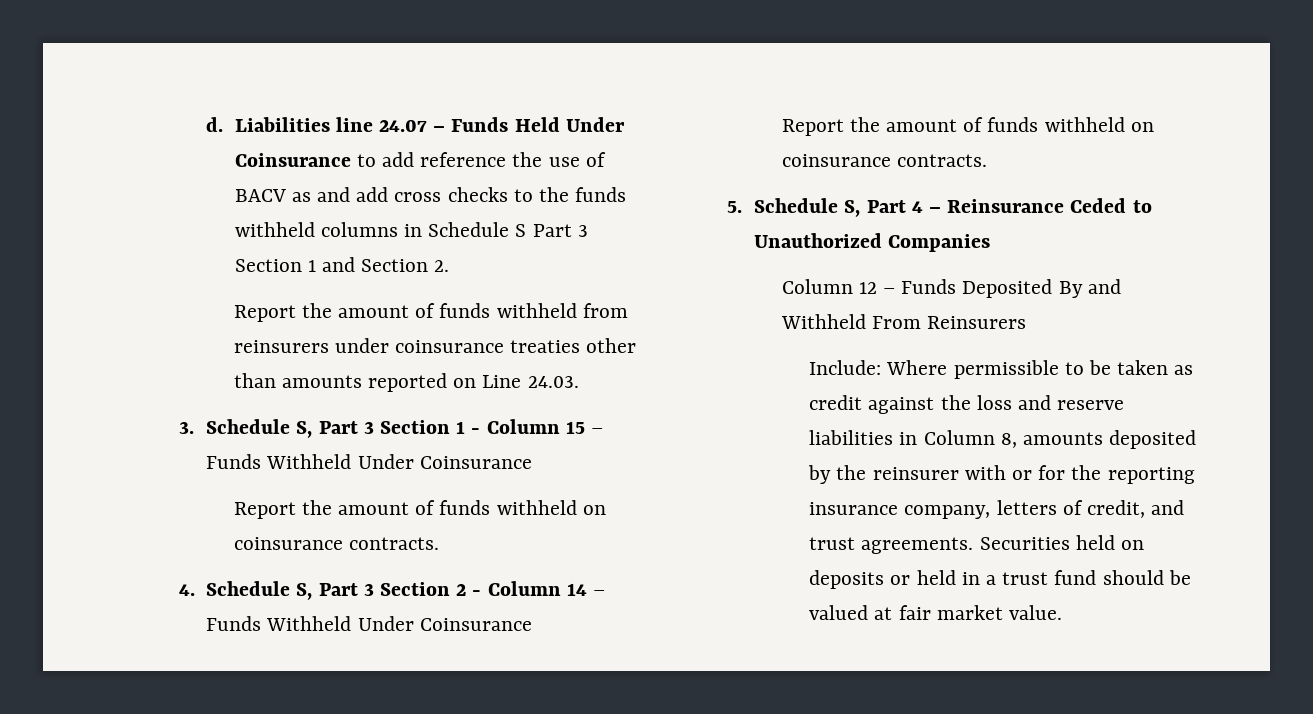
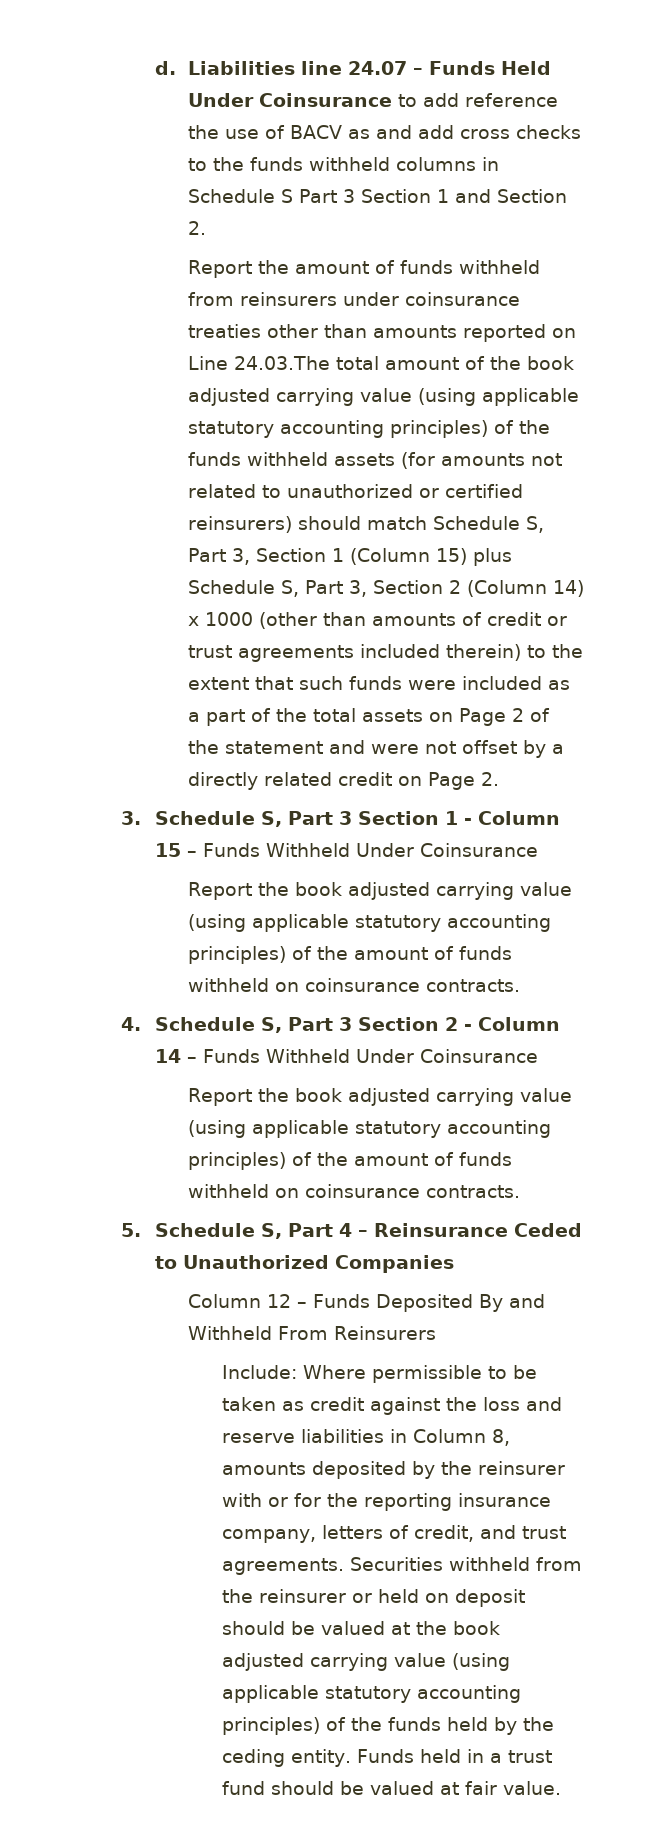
[527,376,579,388] 24.03. -> [234,356,575,370] [188,388,580,406] [188,420,551,438] [188,452,563,469] [188,484,524,498] [188,516,545,533] [188,548,513,566] [188,580,585,597] [188,612,568,629] [188,644,584,662] [188,676,571,690] [188,708,551,726] [188,740,565,758] [188,772,500,790] 24.03.The total amount of the book adjusted carrying value (using applicable statutory accounting principles) of the funds withheld assets (for amounts not related to unauthorized or certified reinsurers) should match Schedule S, Part 3, Section 1 (Column 15) plus Schedule S, Part 3, Section 2 (Column 14) x 1000 (other than amounts of credit or trust agreements included therein) to the extent that such funds were included as a part of the total assets on Page 2 of the statement and were not offset by a directly related credit on Page 2.
(332, 507) none -> [295,882,573,900] [188,914,552,932] [188,946,349,964] book adjusted carrying value (using applicable statutory accounting principles) of the
(880, 124) none -> [295,1088,573,1106] [188,1120,552,1138] [188,1152,349,1170] book adjusted carrying value (using applicable statutory accounting principles) of the
[1075,535,1145,550] [809,570,911,589] held on deposits or -> [449,1557,583,1571] [222,1589,526,1607] [222,1621,501,1635] [222,1653,511,1671] [222,1685,522,1703] [222,1717,555,1735] [222,1749,415,1767] withheld from the reinsurer or held on deposit should be valued at the book adjusted carrying value (using applicable statutory accounting principles) of the funds held by the ceding entity. Funds
[936,605,1003,620] market -> (498, 1788) none

